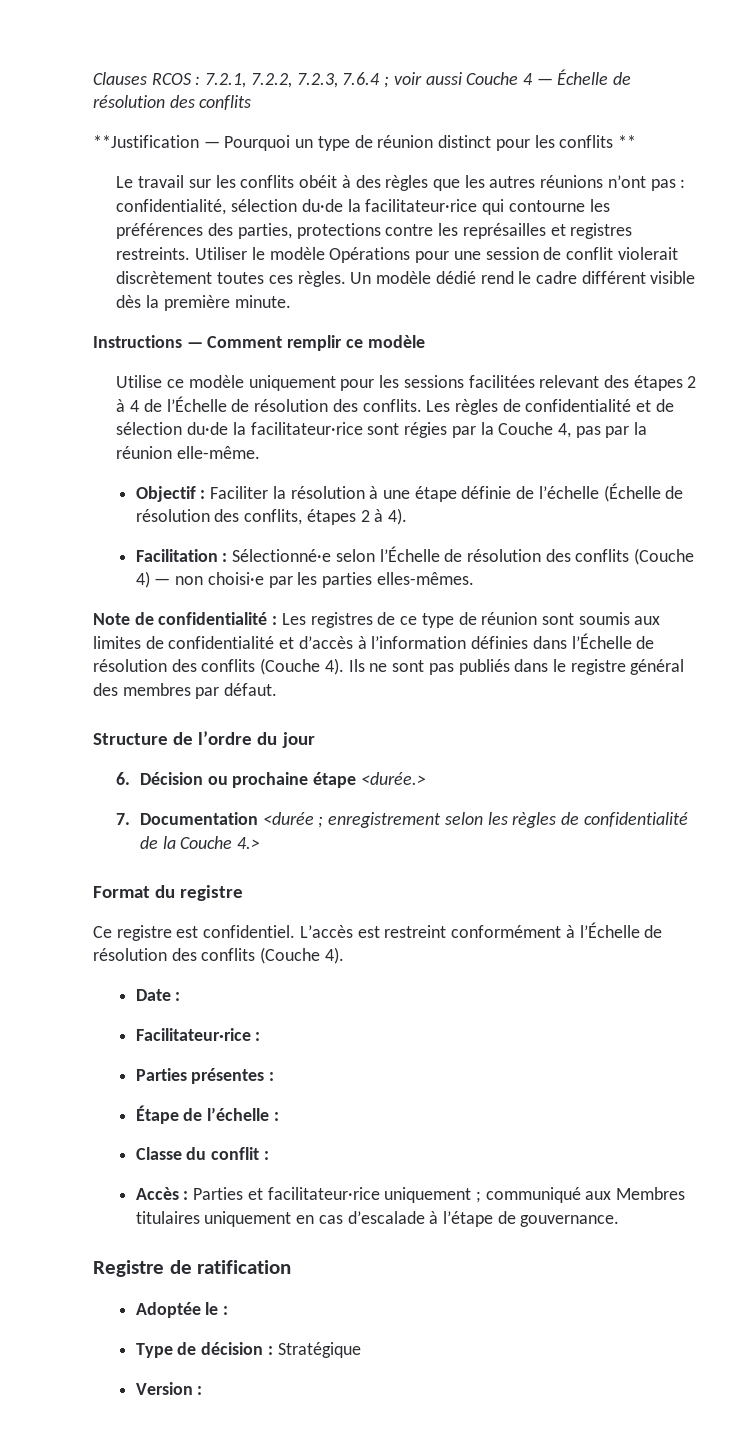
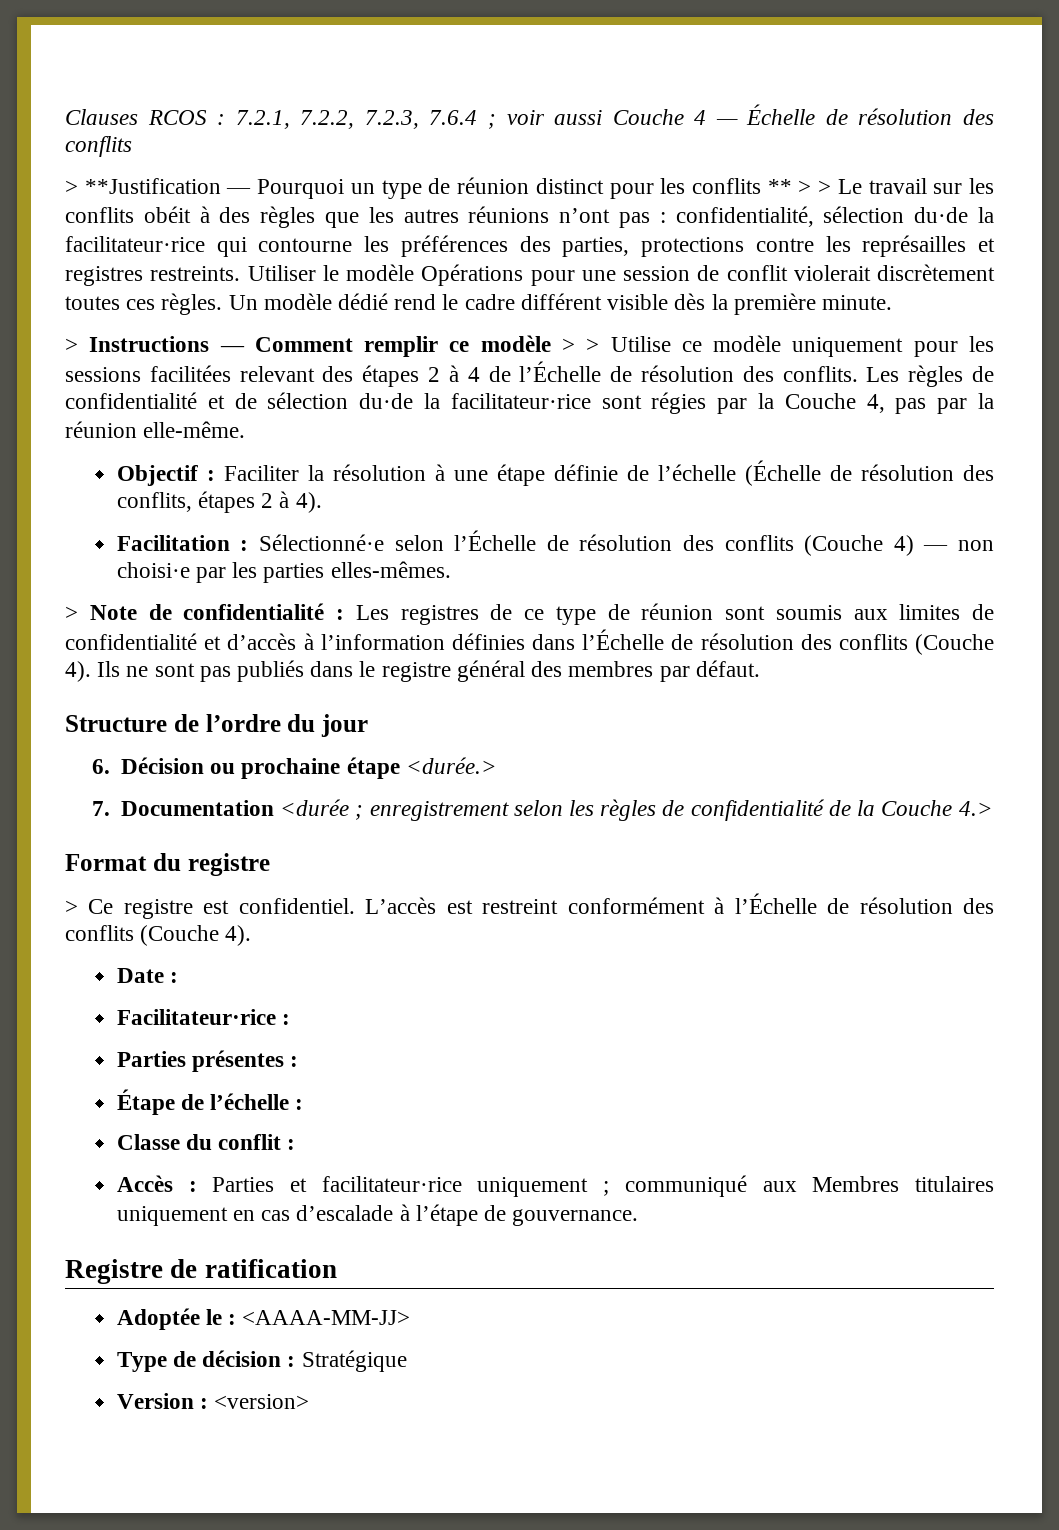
(252, 102) none -> [65,180,78,194] >
(636, 141) // -> [798,180,832,194] > >
(291, 301) none -> [65,338,78,352] >
(425, 341) // -> [562,338,600,352] > >
(474, 578) none -> [65,606,78,620] >
(244, 893) none -> [65,900,78,914] >
(229, 1310) none -> [242,1310,411,1325] <AAAA-MM-JJ>
(203, 1390) none -> [214,1394,310,1409] <version>

